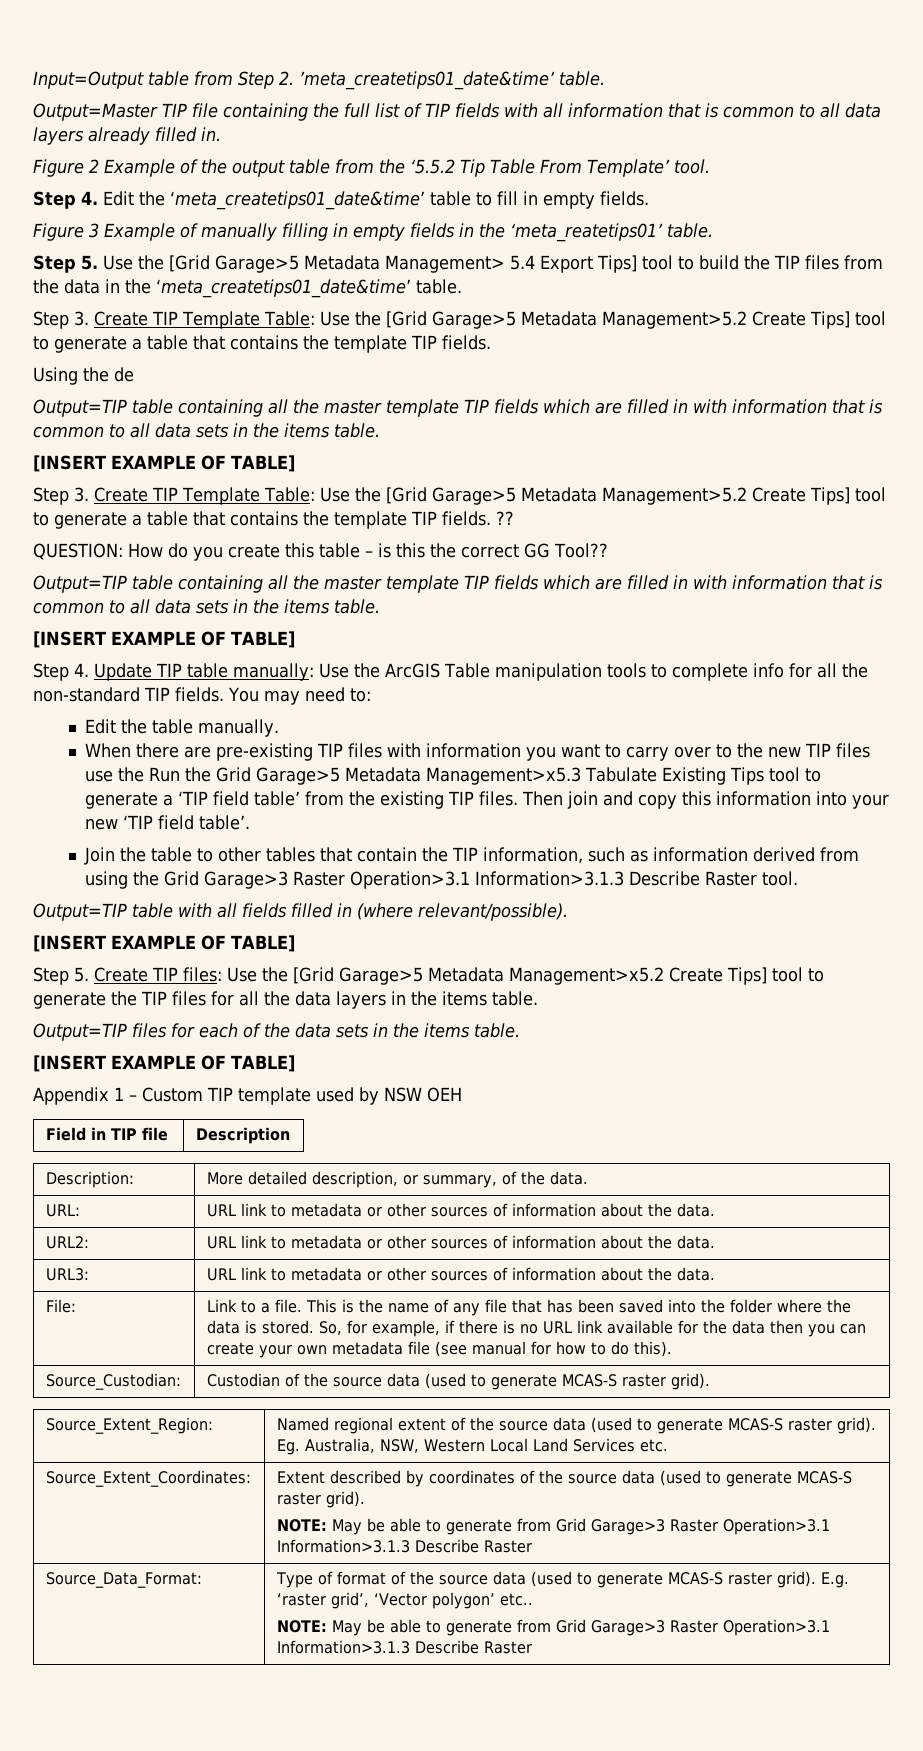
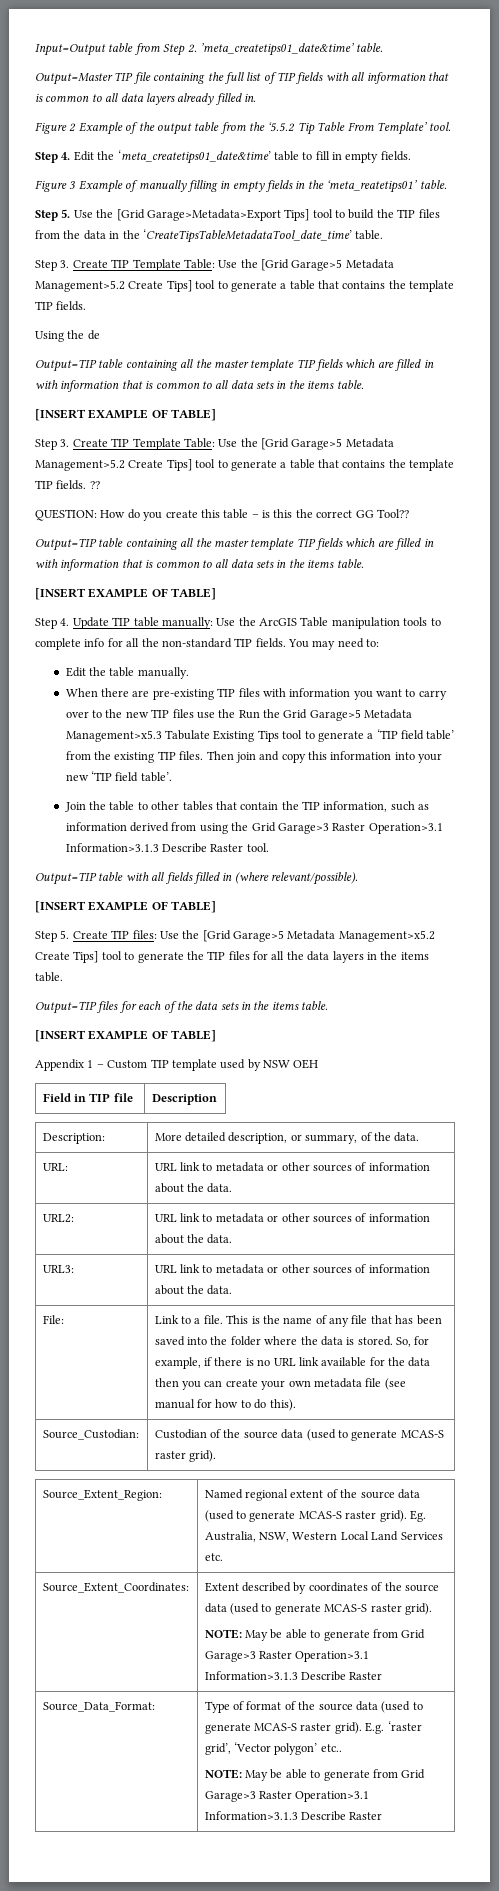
[215,255,593,273] Garage>5 Metadata Management> 5.4 Export -> [146,209,281,221] Garage>Metadata>Export
[156,279,411,298] ‘meta_createtips01_date&time’ -> [142,229,352,243] ‘CreateTipsTableMetadataTool_date_time’

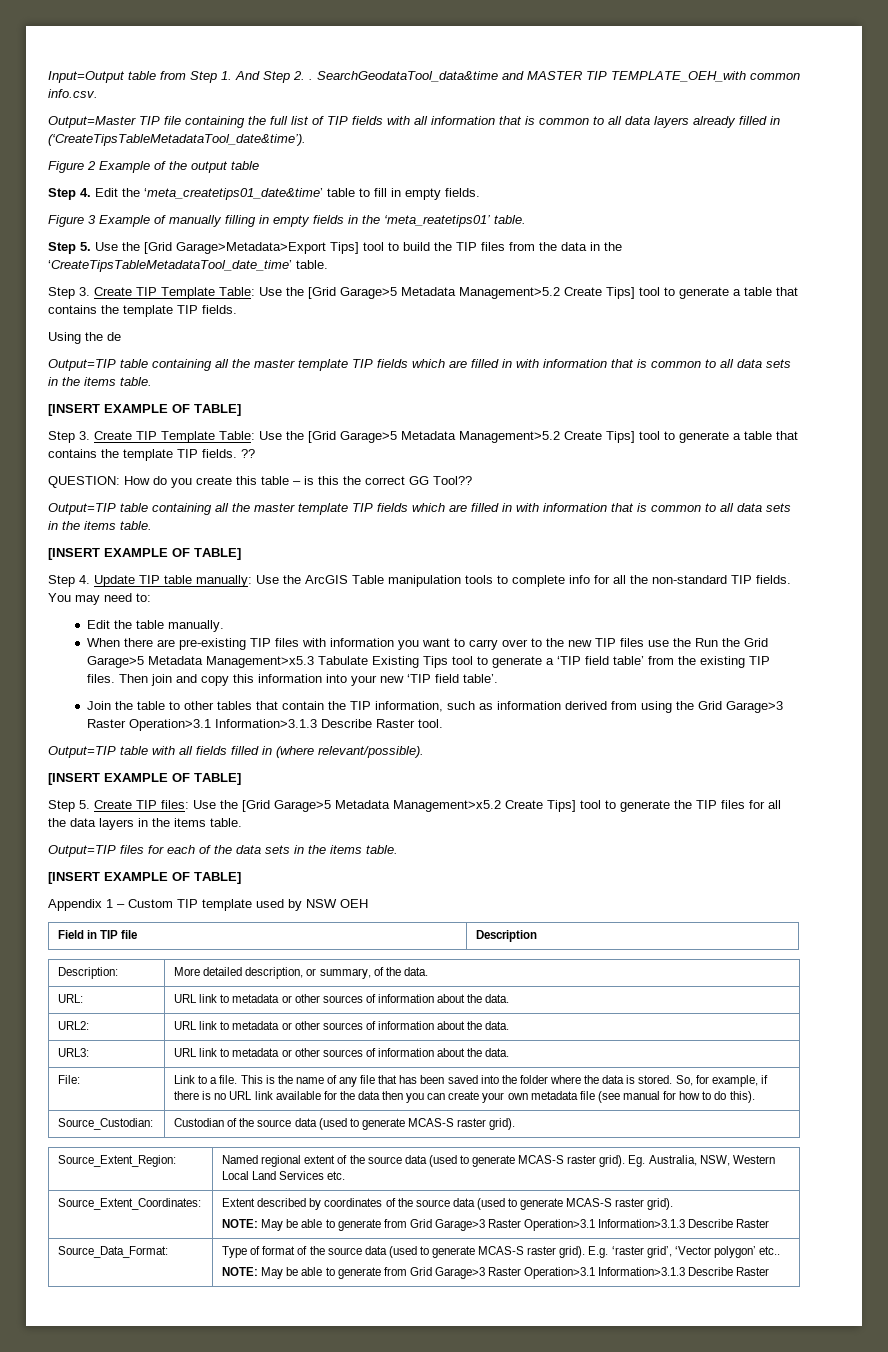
[187,43,384,56] 2. ’meta_createtips01_date&time’ table. -> [221,71,800,83] [48,89,98,98] 1. And Step 2. . SearchGeodataTool_data&time and MASTER TIP TEMPLATE_OEH_with common info.csv.
[244,93,256,102] in. -> [770,116,780,125] [48,134,306,146] in (‘CreateTipsTableMetadataTool_date&time’).
[220,122,452,135] from the ‘5.5.2 Tip Table From Template’ tool. -> (259, 165) none

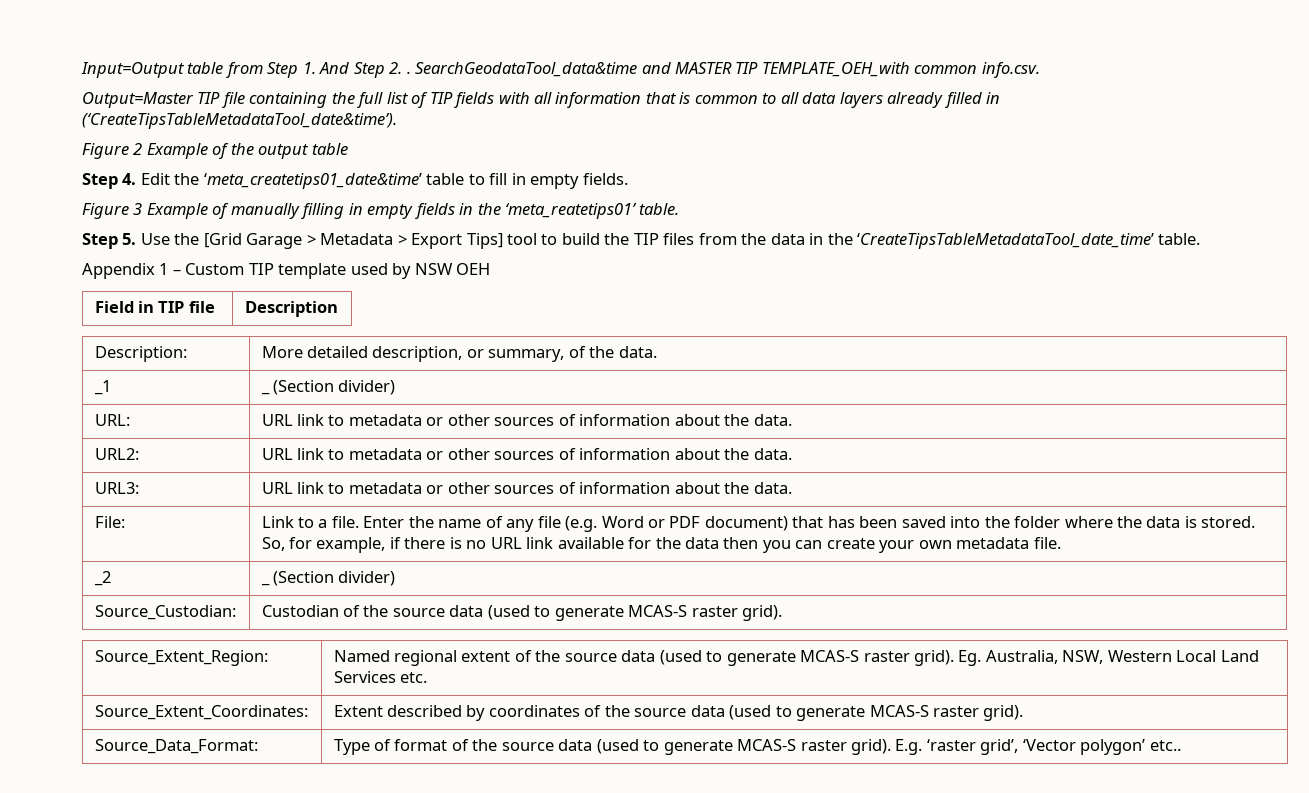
[176,242,326,254] Garage>Metadata>Export -> [246,233,463,249] Garage > Metadata > Export
[48,287,798,299] [48,305,237,317] [48,332,121,344] [48,359,791,371] [48,377,152,386] [48,404,241,416] [48,431,798,443] [48,449,255,461] [48,476,472,488] [48,503,791,515] [48,521,152,530] [48,548,241,560] [48,575,791,587] [48,593,151,605] [86,620,224,632] [86,638,768,650] [86,656,770,668] [86,674,498,686] [86,701,783,713] [86,719,443,731] [48,746,424,758] [48,773,241,785] [48,800,781,812] [48,818,242,830] [48,845,398,857] [48,872,241,884] // Step 3. Create TIP Template Table: Use the [Grid Garage>5 Metadata Management>5.2 Create Tips] tool to generate a table that contains the template TIP fields. // Using the de // Output=TIP table containing all the master template TIP fields which are filled in with information that is common to all data sets in the items table. // [INSERT EXAMPLE OF TABLE] // Step 3. Create TIP Template Table: Use the [Grid Garage>5 Metadata Management>5.2 Create Tips] tool to generate a table that contains the template TIP fields. ?? // QUESTION: How do you create this table – is this the correct GG Tool?? // Output=TIP table containing all the master template TIP fields which are filled in with information that is common to all data sets in the items table. // [INSERT EXAMPLE OF TABLE] // Step 4. Update TIP table manually: Use the ArcGIS Table manipulation tools to complete info for all the non-standard TIP fields. You may need to: // Edit the table manually. // When there are pre-existing TIP files with information you want to carry over to the new TIP files use the Run the Grid Garage>5 Metadata Management>x5.3 Tabulate Existing Tips tool to generate a ‘TIP field table’ from the existing TIP files. Then join and copy this information into your new ‘TIP field table’. // Join the table to other tables that contain the TIP information, such as information derived from using the Grid Garage>3 Raster Operation>3.1 Information>3.1.3 Describe Raster tool. // Output=TIP table with all fields filled in (where relevant/possible). // [INSERT EXAMPLE OF TABLE] // Step 5. Create TIP files: Use the [Grid Garage>5 Metadata Management>x5.2 Create Tips] tool to generate the TIP files for all the data layers in the items table. // Output=TIP files for each of the data sets in the items table. // [INSERT EXAMPLE OF TABLE] -> (1201, 239) none
(428, 971) none -> [93,380,111,395] [260,380,396,395] // _1 | _ (Section divider)
[240,1075,275,1084] This is -> [363,516,405,528] Enter
(376, 1079) none -> [565,516,788,532] (e.g. Word or PDF document)
[579,1091,755,1103] file (see manual for how to do this). -> [1033,537,1061,549] [93,571,111,586] [260,571,396,586] file. // _2 | _ (Section divider)
[222,1219,770,1231] // NOTE: May be able to generate from Grid Garage>3 Raster Operation>3.1 Information>3.1.3 Describe Raster -> (1024, 713) none
[222,1267,770,1279] // NOTE: May be able to generate from Grid Garage>3 Raster Operation>3.1 Information>3.1.3 Describe Raster -> (1181, 745) none

